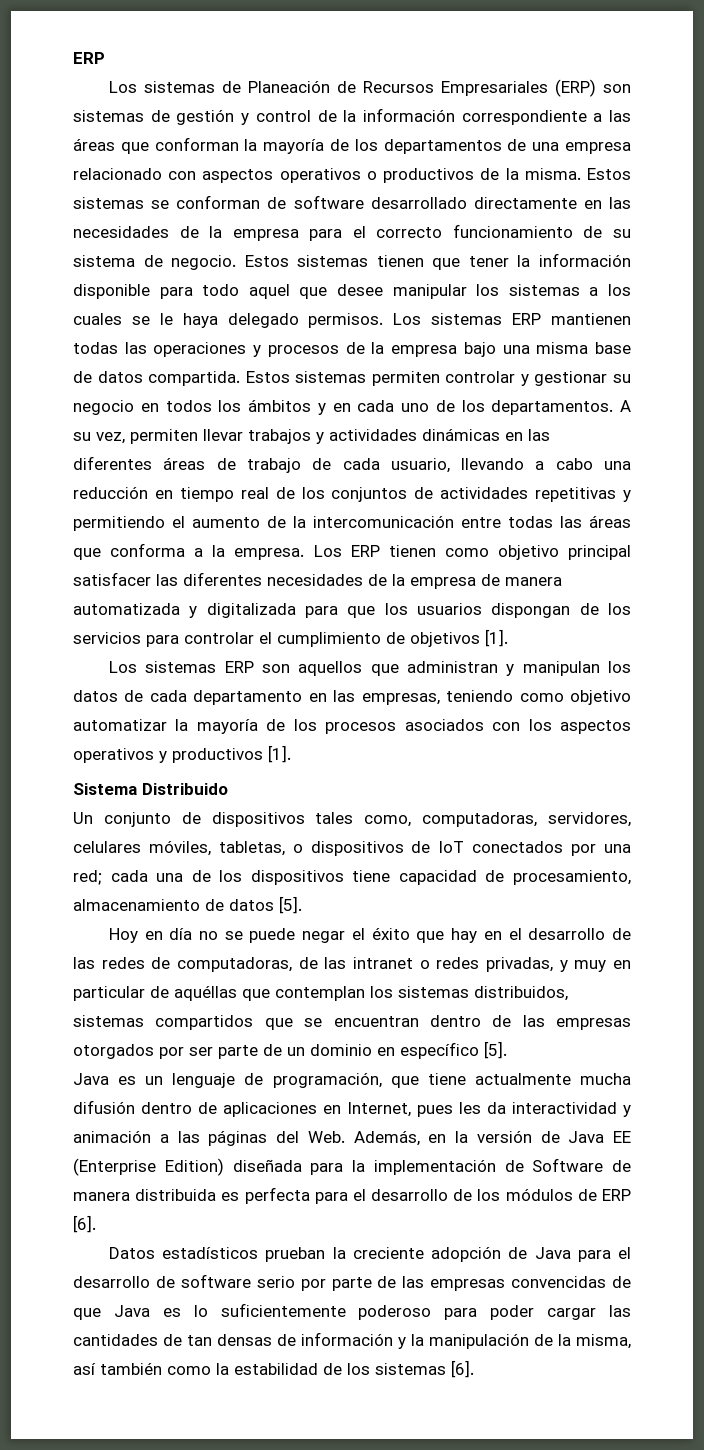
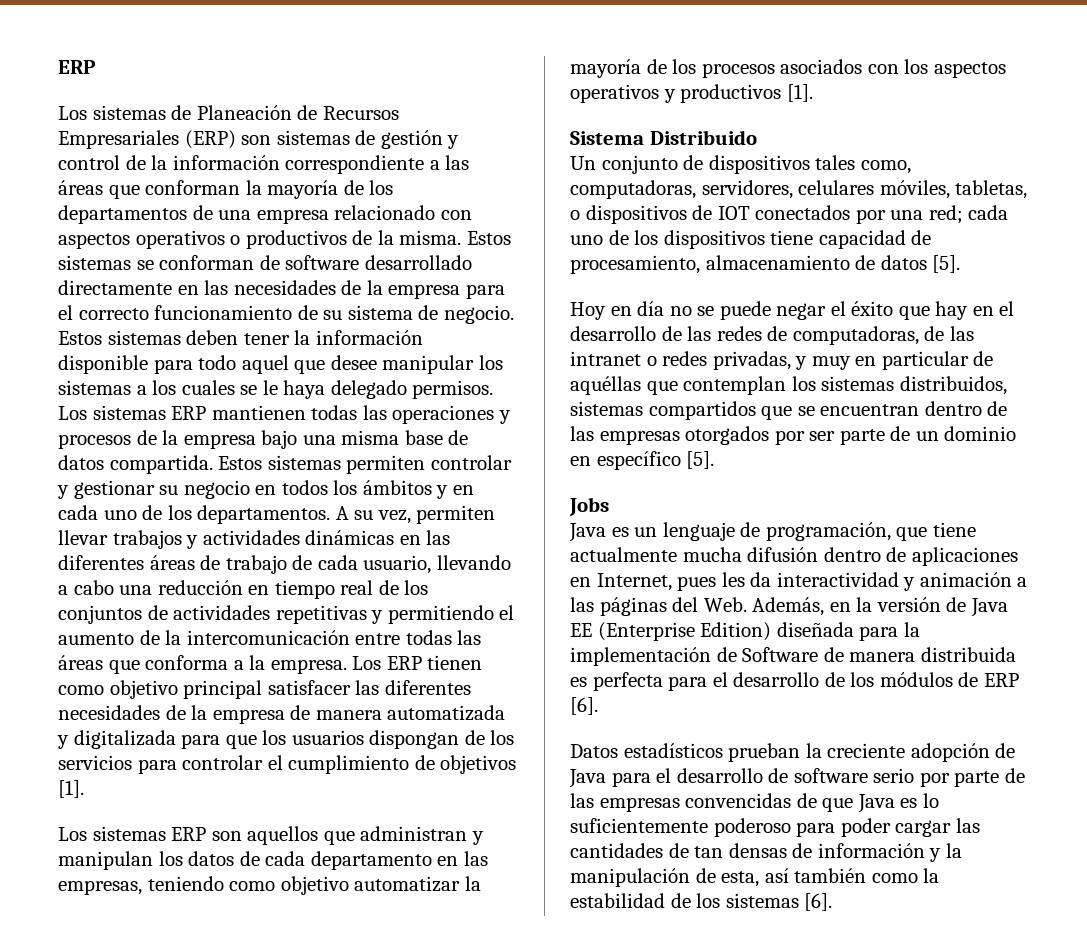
[376,255,461,270] tienen que -> [186,330,239,345] deben
[438,841,465,853] IoT -> [717,206,750,220] IOT
[156,873,184,882] una -> [570,235,603,245] uno
(507, 1050) none -> [569,497,609,516] // Jobs
[558,1334,631,1349] la misma, -> [721,871,760,887] esta,

